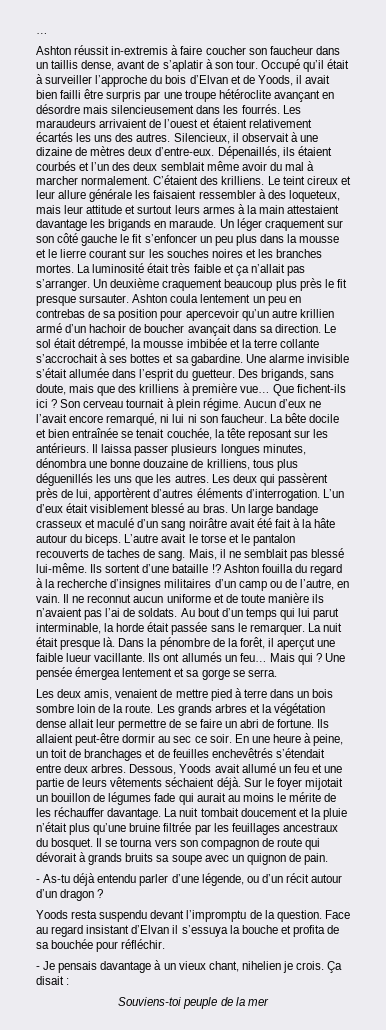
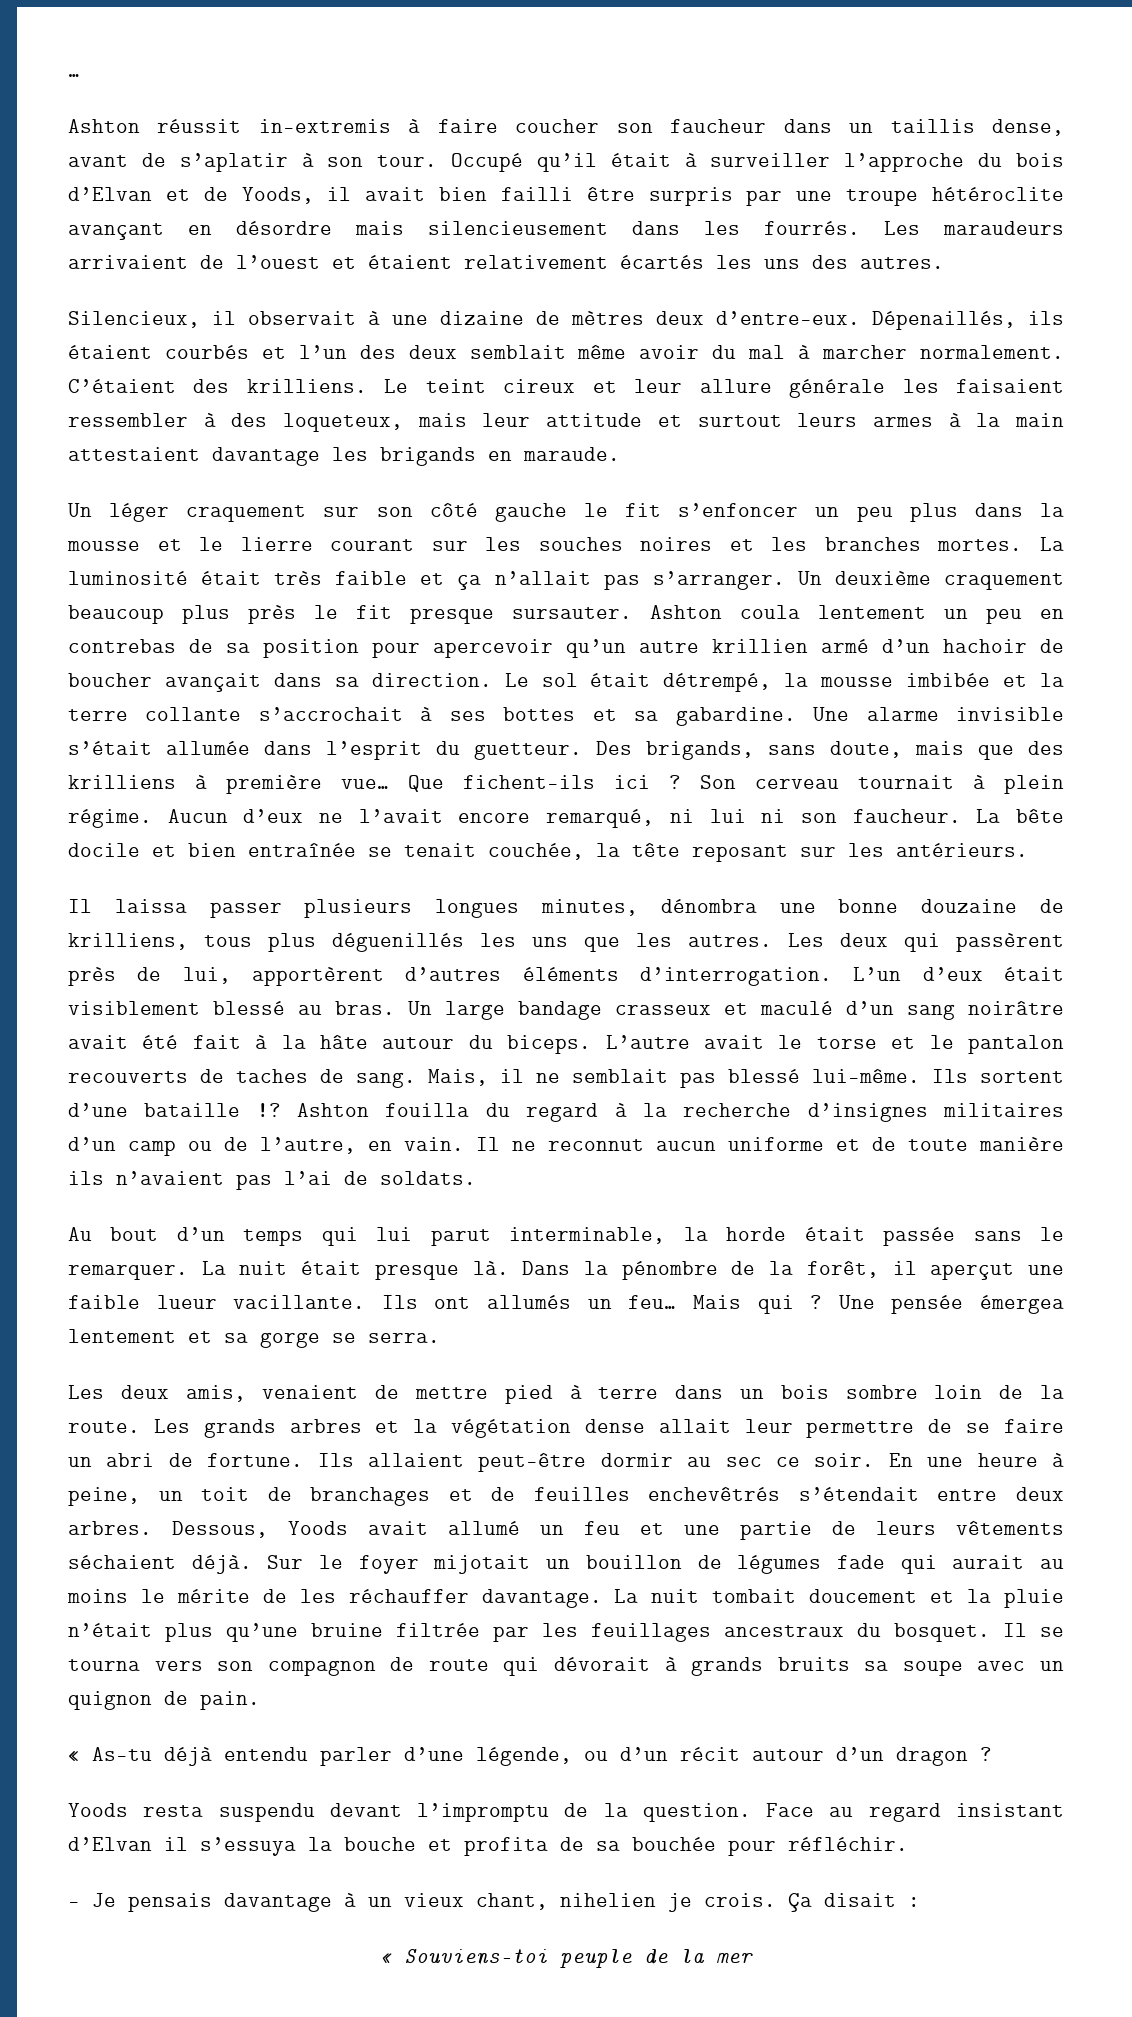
(171, 137) none -> (944, 263) //
(217, 223) none -> (620, 454) //
(89, 448) none -> (1028, 850) //
(178, 612) none -> (476, 1178) //
[36,879,40,883] - -> [68,1751,80,1761] «
(70, 981) none -> [380,1953,392,1963] «

